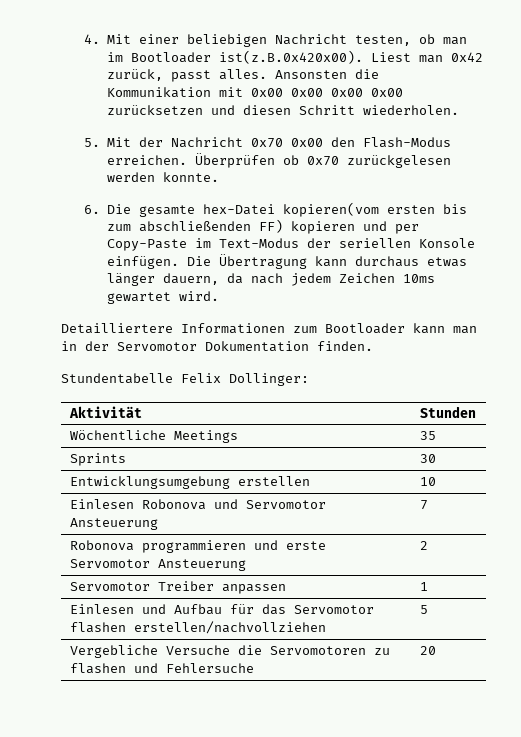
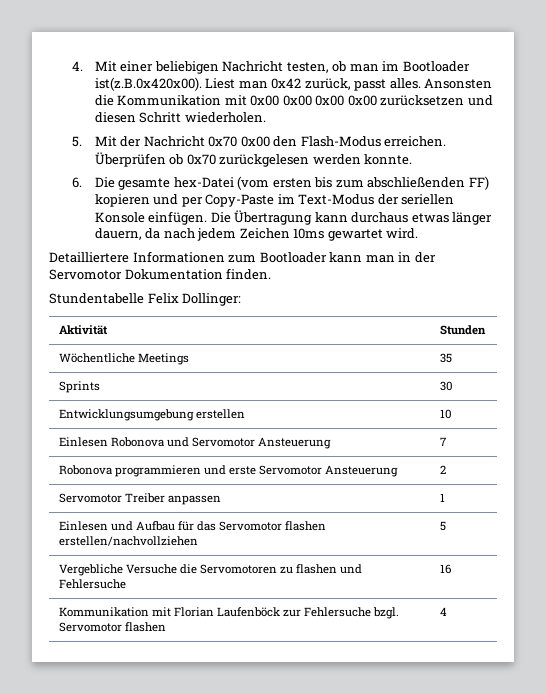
[283,202,380,217] kopieren(vom -> [237,176,270,190] (vom
[419,646,436,655] 20 -> [439,564,451,574] [58,607,400,619] [58,622,166,632] [439,607,447,616] 16 // Kommunikation mit Florian Laufenböck zur Fehlersuche bzgl. Servomotor flashen | 4

